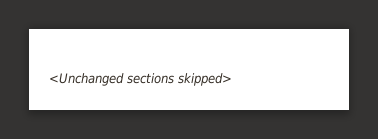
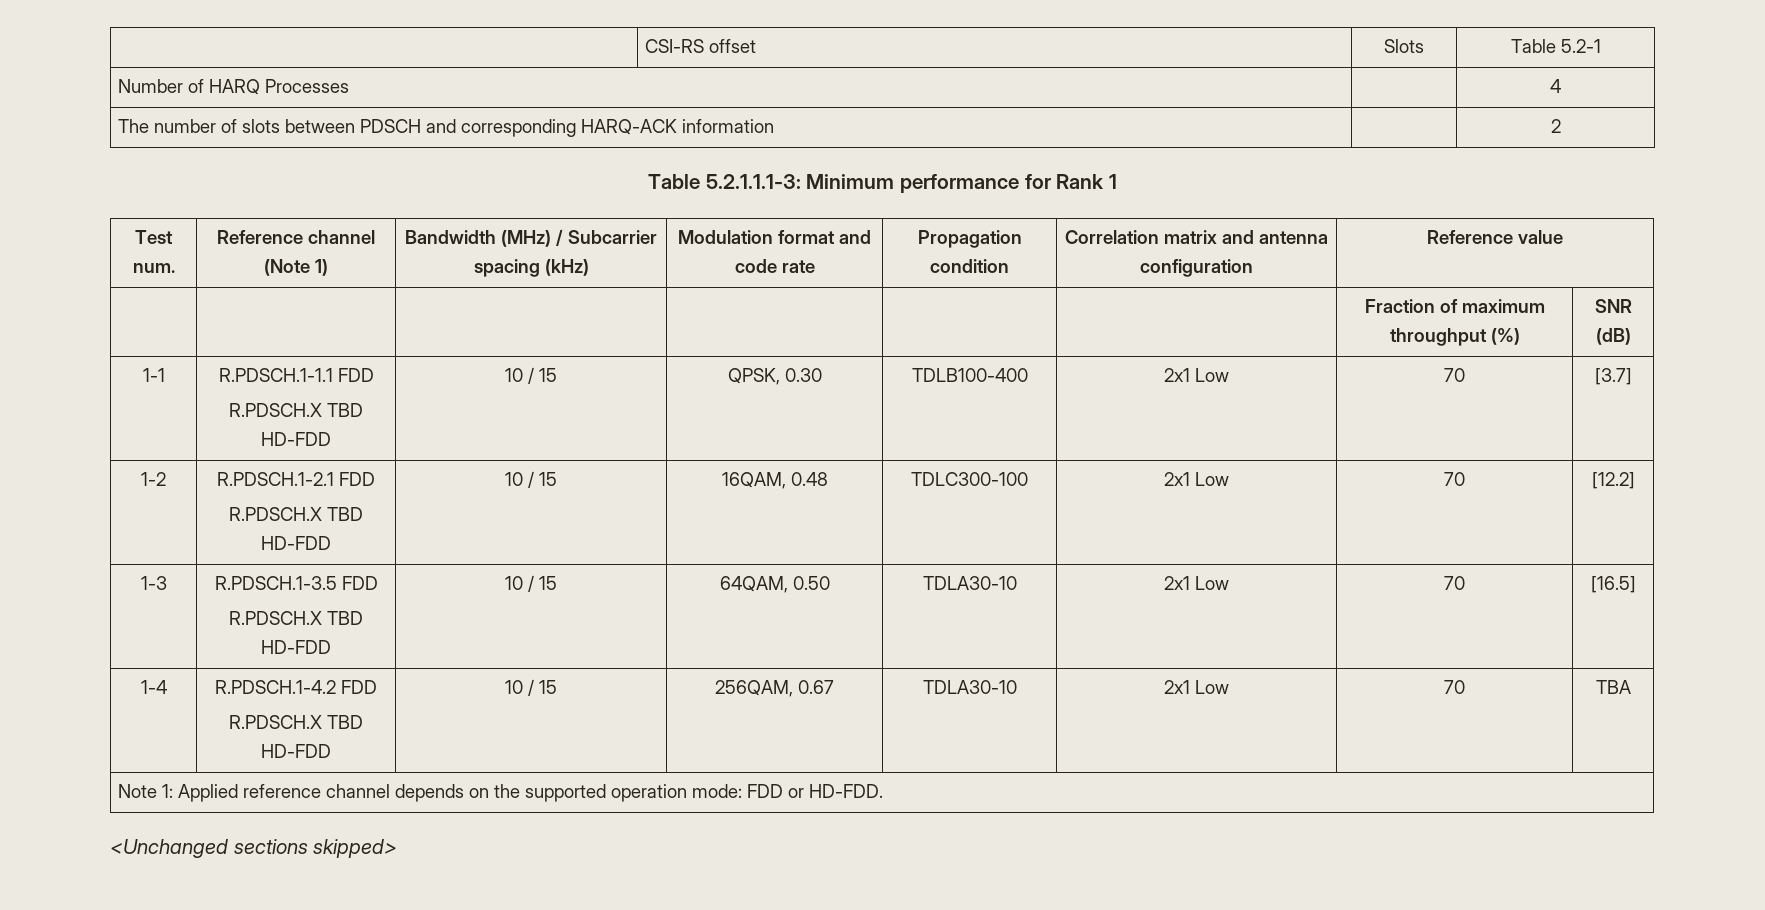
(49, 79) none -> [645,39,757,53] [1384,39,1424,53] [1510,39,1601,53] [118,79,350,95] [1550,79,1561,93] [118,119,775,137] [1550,119,1561,133] [648,174,1117,193] [135,230,173,244] [132,263,175,273] [217,230,375,244] [264,259,328,276] [405,229,657,247] [473,259,589,277] [678,230,871,244] [734,259,815,273] [917,230,1022,248] [930,259,1009,273] [1065,230,1328,244] [1140,259,1253,277] [1427,230,1563,244] [1364,299,1545,313] [1389,328,1520,346] [1594,299,1632,313] [1595,328,1631,345] [142,368,165,382] [218,368,374,382] [229,403,363,417] [261,432,331,446] [505,367,557,384] [727,368,822,385] [911,368,1028,382] [1164,368,1229,382] [1444,368,1465,382] [1594,368,1632,385] [141,472,166,486] [217,472,375,486] [229,507,363,521] [261,536,331,550] [505,471,557,488] [721,472,828,489] [911,472,1028,486] [1164,472,1229,486] [1444,472,1465,486] [1591,472,1635,489] [140,576,167,590] [214,576,378,590] [229,611,363,625] [261,640,331,654] [505,575,557,592] [719,576,830,593] [922,576,1017,590] [1164,576,1229,590] [1444,576,1465,590] [1590,576,1636,593] [140,680,167,694] [215,680,377,694] [229,715,363,729] [261,744,331,758] [505,679,557,696] [715,680,834,697] [922,680,1017,694] [1164,680,1229,694] [1444,680,1465,694] [1595,680,1631,694] [118,784,884,802] | CSI-RS offset | Slots | Table 5.2-1 // Number of HARQ Processes | | 4 // The number of slots between PDSCH and corresponding HARQ-ACK information | | 2 // Table 5.2.1.1.1-3: Minimum performance for Rank 1 // Test num. | Reference channel (Note 1) | Bandwidth (MHz) / Subcarrier spacing (kHz) | Modulation format and code rate | Propagation condition | Correlation matrix and antenna configuration | Reference value // | | | | | | Fraction of maximum throughput (%) | SNR (dB) // 1-1 | R.PDSCH.1-1.1 FDD // R.PDSCH.X TBD HD-FDD | 10 / 15 | QPSK, 0.30 | TDLB100-400 | 2x1 Low | 70 | [3.7] // 1-2 | R.PDSCH.1-2.1 FDD // R.PDSCH.X TBD HD-FDD | 10 / 15 | 16QAM, 0.48 | TDLC300-100 | 2x1 Low | 70 | [12.2] // 1-3 | R.PDSCH.1-3.5 FDD // R.PDSCH.X TBD HD-FDD | 10 / 15 | 64QAM, 0.50 | TDLA30-10 | 2x1 Low | 70 | [16.5] // 1-4 | R.PDSCH.1-4.2 FDD // R.PDSCH.X TBD HD-FDD | 10 / 15 | 256QAM, 0.67 | TDLA30-10 | 2x1 Low | 70 | TBA // Note 1: Applied reference channel depends on the supported operation mode: FDD or HD-FDD. //

